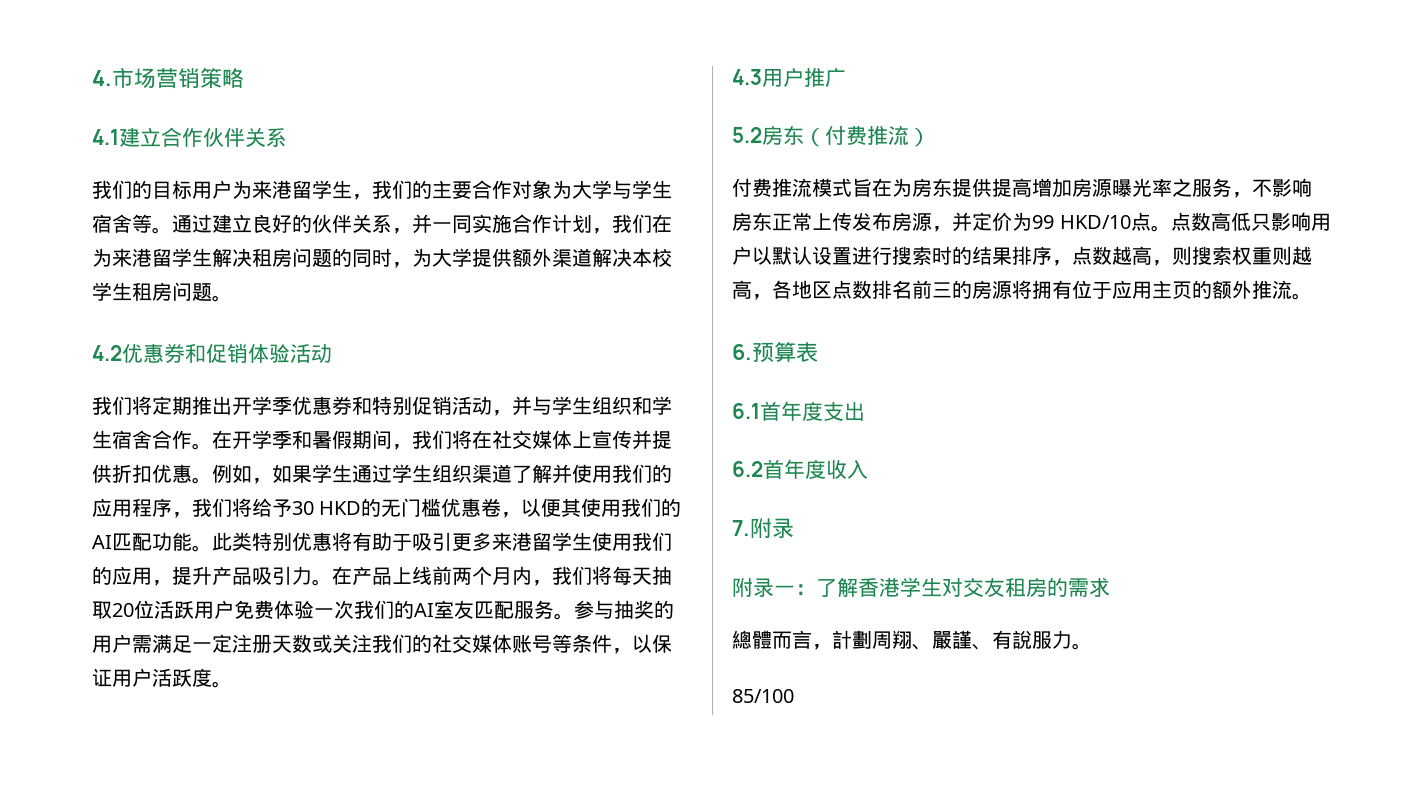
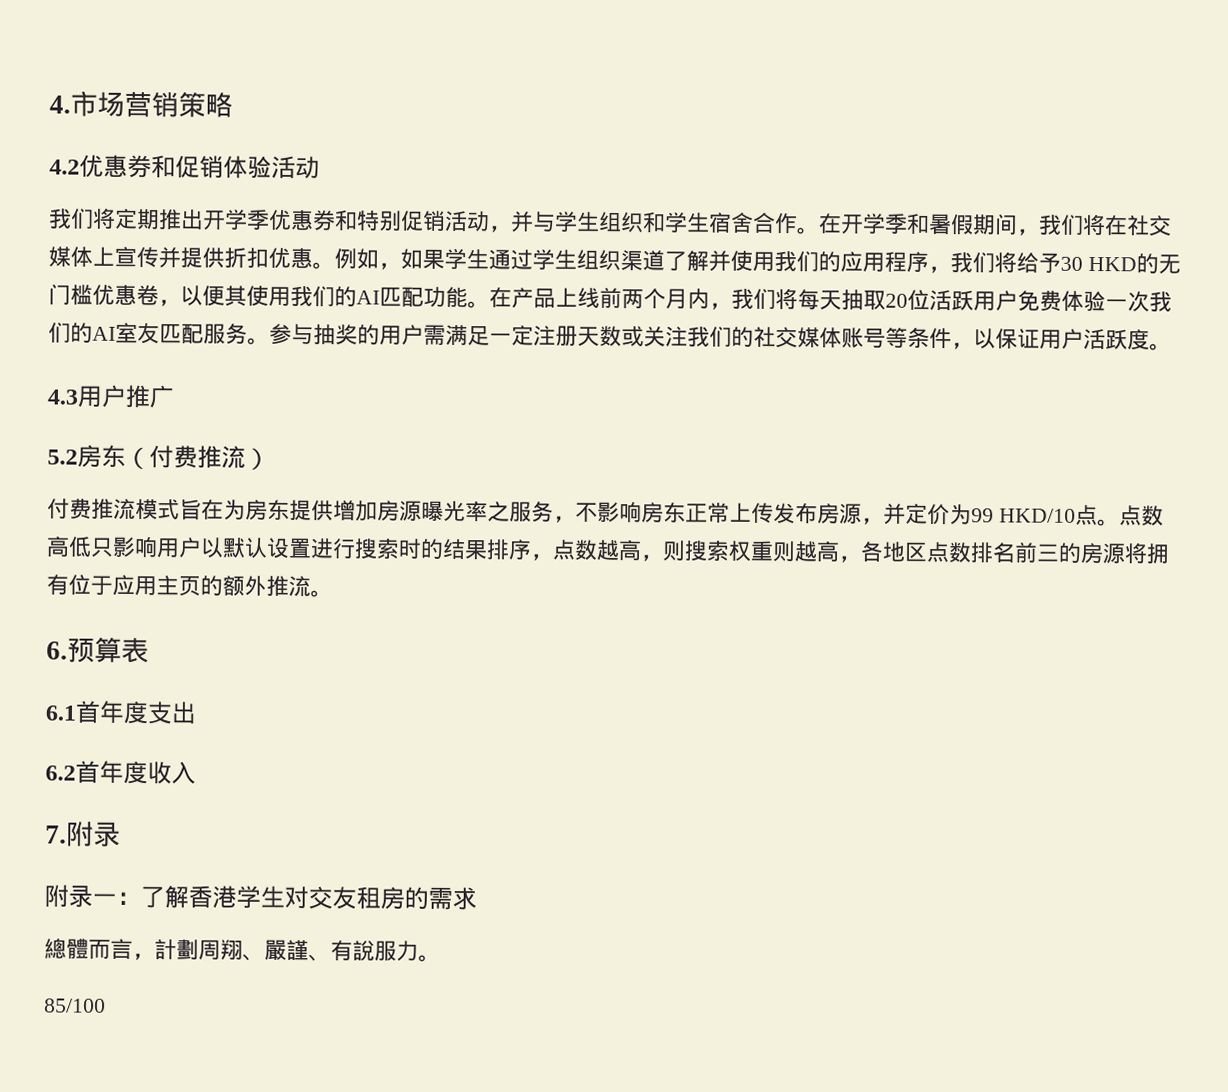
[92,127,287,147] [92,180,672,200] [92,214,672,234] [92,248,672,268] [92,282,232,302] // 4.1建立合作伙伴关系 // 我们的目标用户为来港留学生，我们的主要合作对象为大学与学生宿舍等。通过建立良好的伙伴关系，并一同实施合作计划，我们在为来港留学生解决租房问题的同时，为大学提供额外渠道解决本校学生租房问题。 -> (233, 105) none
[212,532,672,551] [92,566,332,586] 此类特别优惠将有助于吸引更多来港留学生使用我们的应用，提升产品吸引力。 -> (490, 305) none
[992,178,1032,197] 提高 -> (334, 511) none

